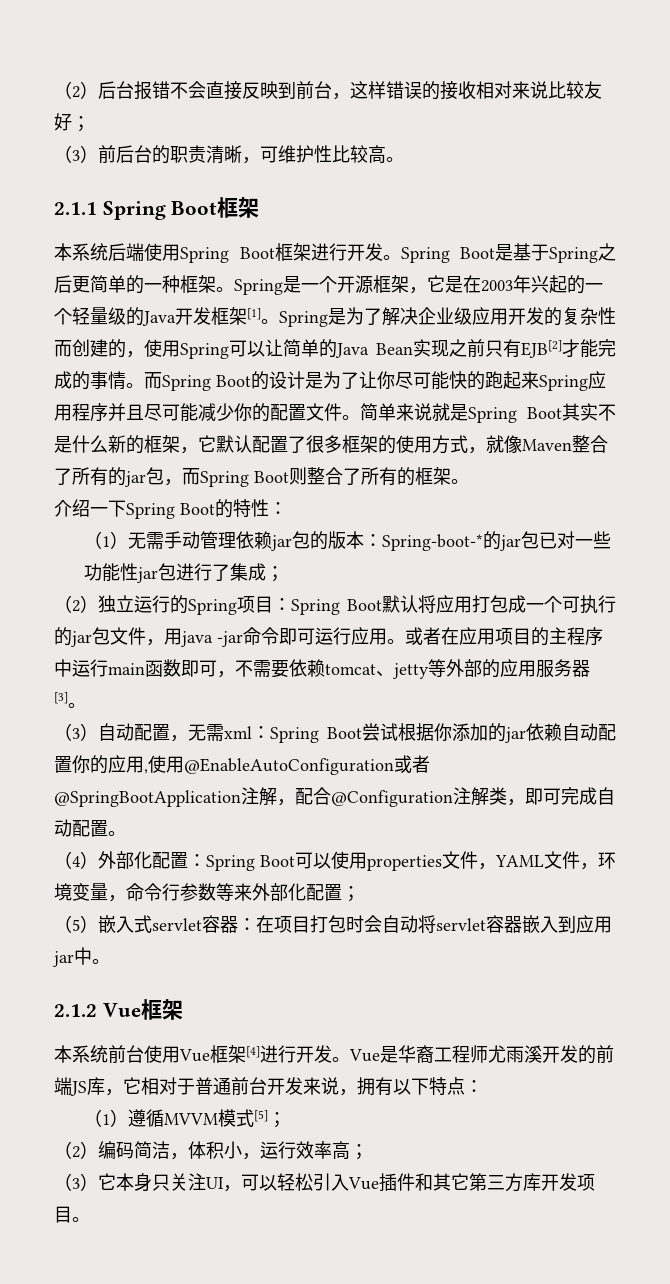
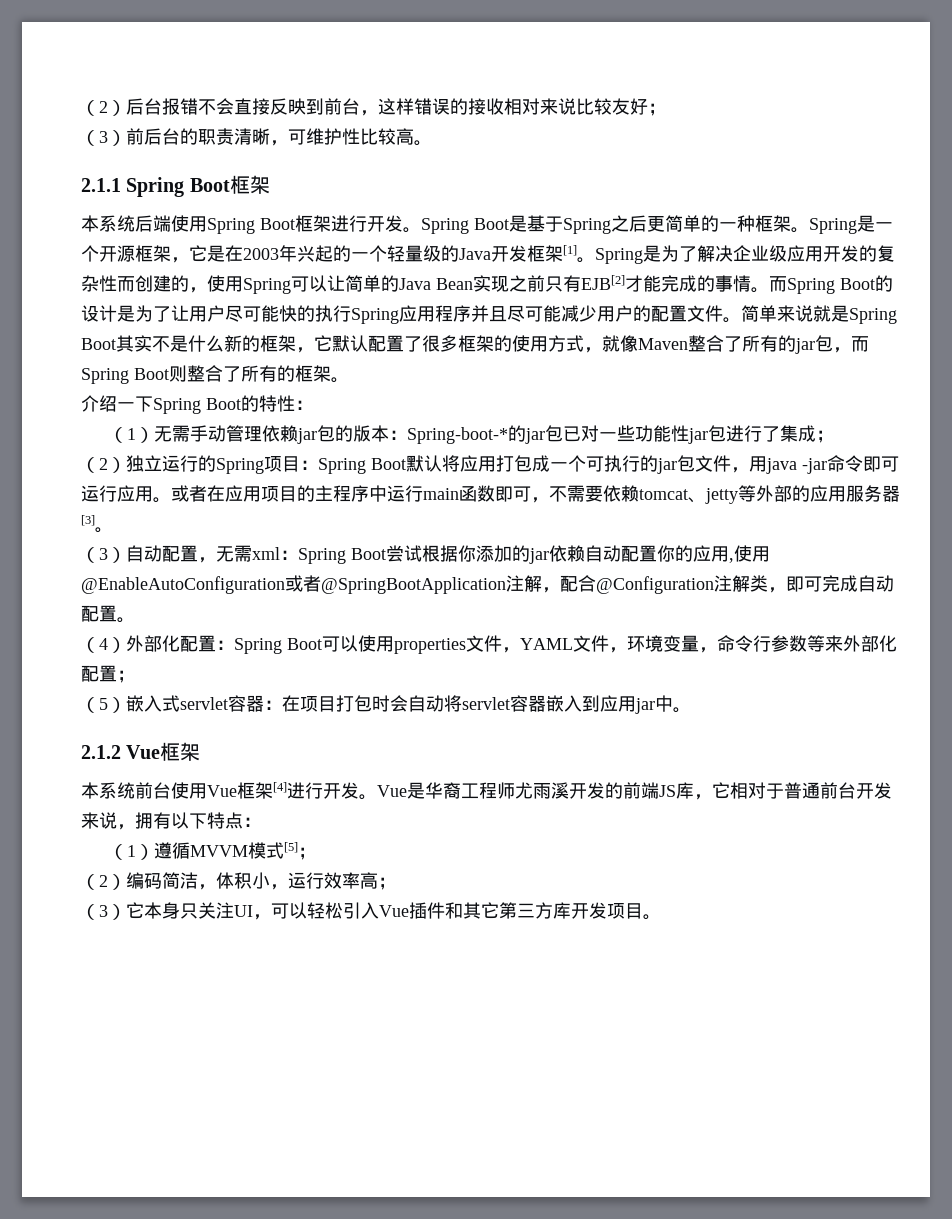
[377,371,395,389] 你 -> [189,305,225,322] 用户
[485,371,539,389] 跑起来 -> [315,305,351,322] 执行
[234,403,252,421] 你 -> [597,305,633,322] 用户

